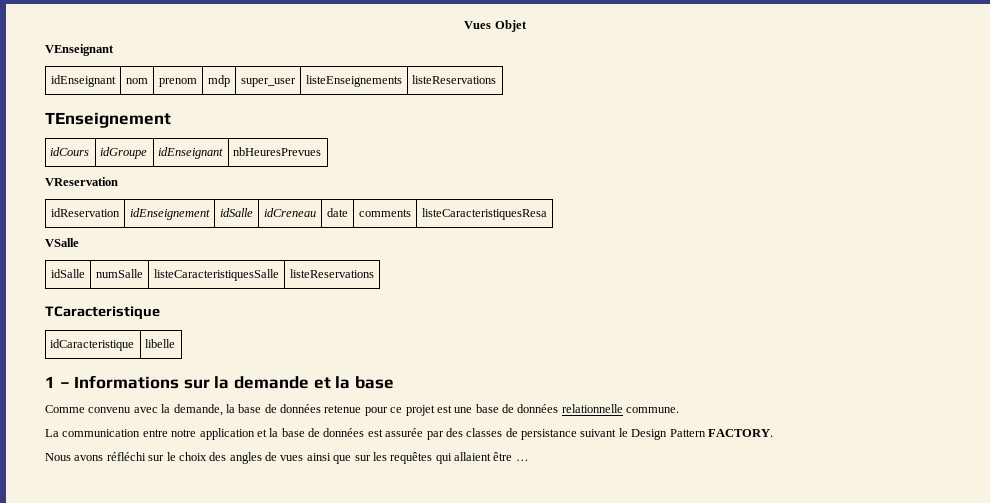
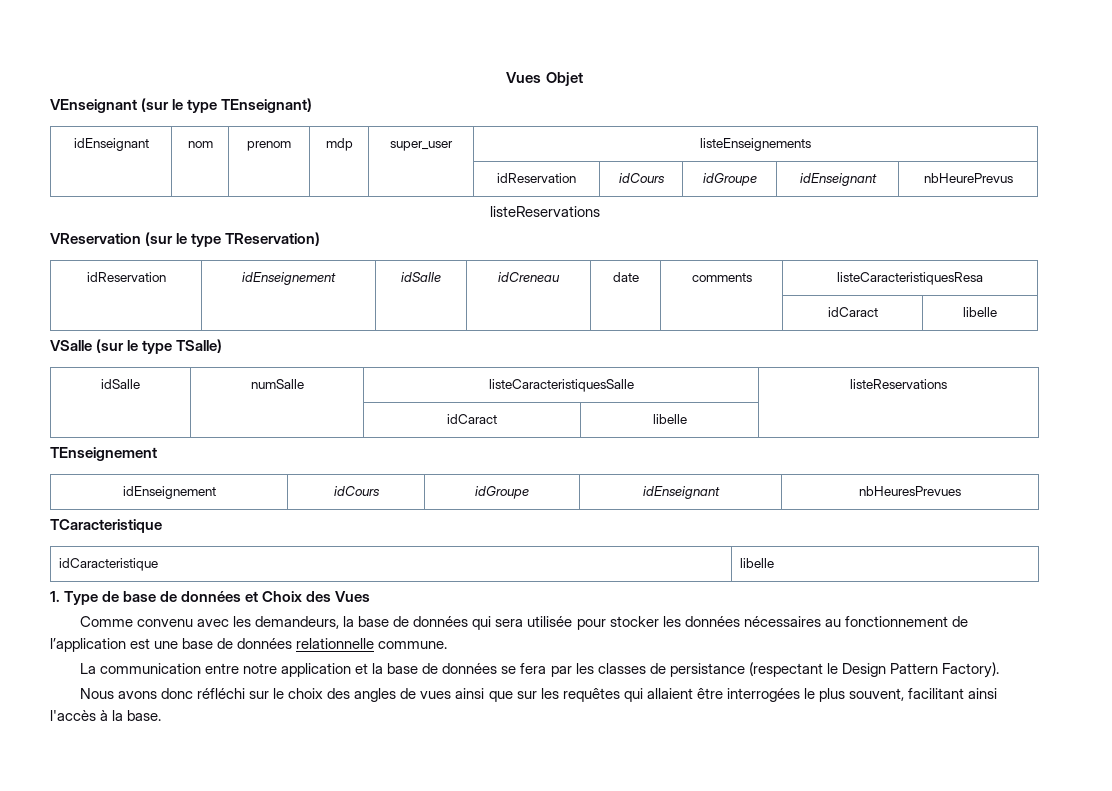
(114, 50) none -> [141,98,313,113] (sur le type TEnseignant)
[412,75,497,84] [45,112,171,128] [50,147,90,156] [100,147,148,159] [158,147,224,159] [233,147,322,156] | listeReservations // TEnseignement // idCours | idGroupe | idEnseignant | nbHeuresPrevues -> [497,173,576,183] [618,173,665,183] [702,173,757,186] [799,173,877,186] [923,173,1013,183] [489,206,600,217] // | | | | | idReservation | idCours | idGroupe | idEnseignant | nbHeurePrevus // listeReservations
(118, 181) none -> [145,232,321,247] (sur le type TReservation)
(547, 214) none -> [827,307,878,317] [963,307,997,317] // | | | | | | idCaract | libelle
(79, 242) none -> [96,339,223,354] (sur le type TSalle)
[45,306,160,320] [50,339,135,351] [145,339,176,348] [45,375,394,389] // TCaracteristique // idCaracteristique | libelle // 1 – Informations sur la demande et la base -> [447,414,497,424] [652,414,687,424] [50,447,157,461] [122,486,216,499] [333,486,380,496] [475,486,529,499] [642,486,720,499] [859,486,961,496] [50,519,162,533] [59,558,159,571] [740,558,775,568] [50,591,371,605] // | | idCaract | libelle | // TEnseignement // idEnseignement | idCours | idGroupe | idEnseignant | nbHeuresPrevues // TCaracteristique // idCaracteristique | libelle // 1. Type de base de données et Choix des Vues
[161,404,435,416] la demande, la base de données retenue pour ce projet -> [233,616,968,630] [50,638,126,652] les demandeurs, la base de données qui sera utilisée pour stocker les données nécessaires au fonctionnement de l’application
[367,428,463,440] est assurée par des -> [501,663,594,677] se fera par les
[580,429,617,437] suivant -> [748,662,823,677] (respectant
[707,429,773,437] FACTORY. -> [941,662,999,678] Factory).
(104, 458) none -> [161,688,194,699] donc
[515,459,529,461] … -> [726,688,998,702] [50,710,162,721] interrogées le plus souvent, facilitant ainsi l'accès à la base.

